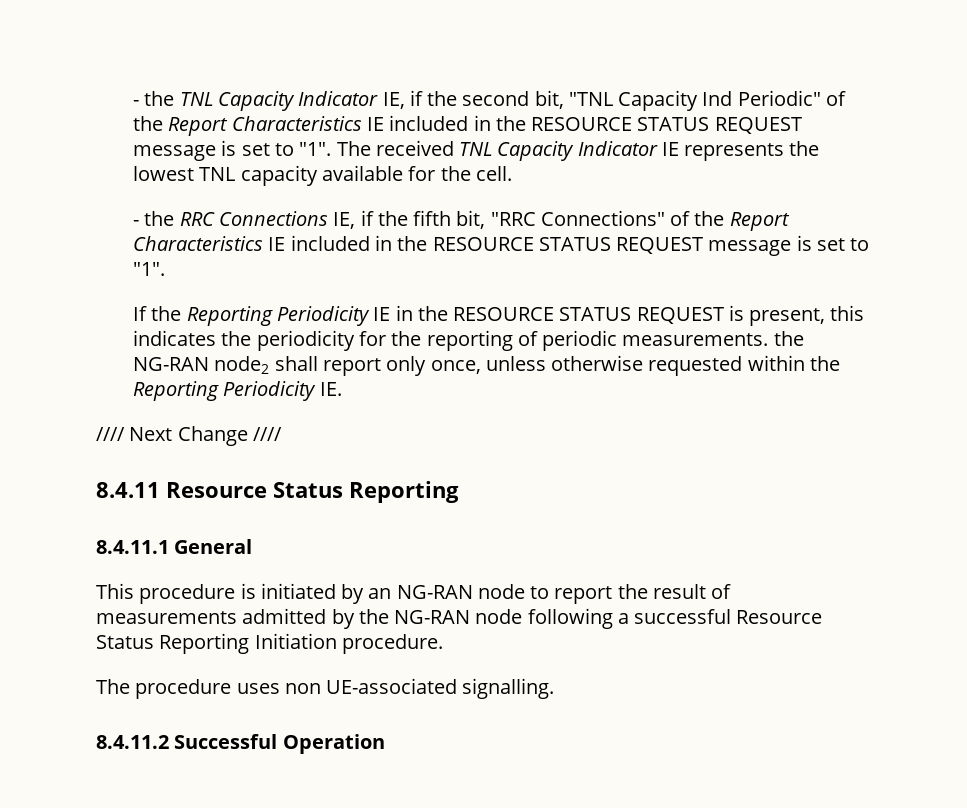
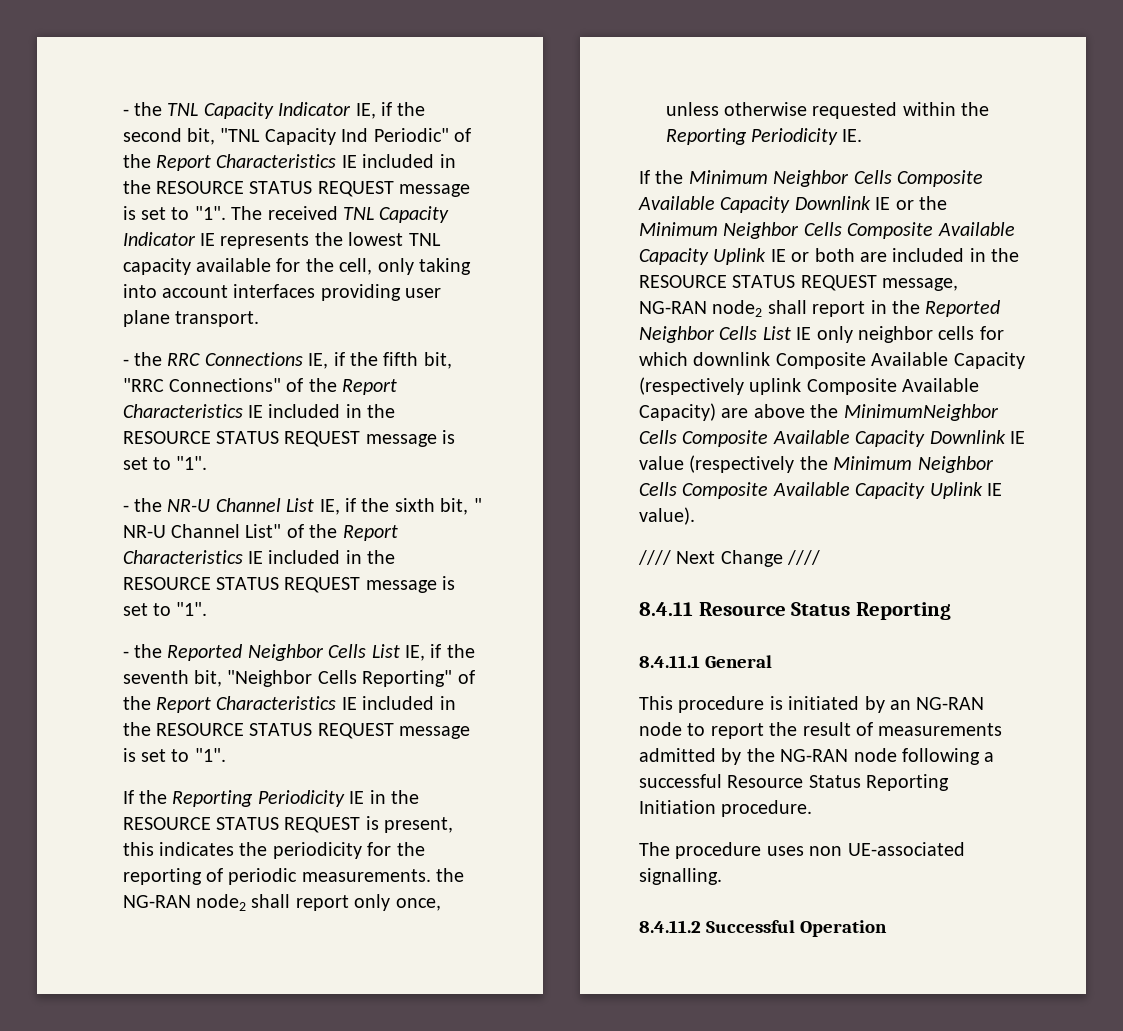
[475,166,512,181] cell. -> [339,258,471,275] [122,284,442,301] [122,310,259,327] cell, only taking into account interfaces providing user plane transport.
(166, 269) none -> [122,498,482,515] [122,524,398,541] [122,550,396,564] [122,576,456,593] [122,602,208,616] [122,644,475,661] [122,670,475,687] [122,696,456,713] [122,722,471,739] [122,748,226,762] // - the NR-U Channel List IE, if the sixth bit, " NR-U Channel List" of the Report Characteristics IE included in the RESOURCE STATUS REQUEST message is set to "1". // - the Reported Neighbor Cells List IE, if the seventh bit, "Neighbor Cells Reporting" of the Report Characteristics IE included in the RESOURCE STATUS REQUEST message is set to "1".
(342, 389) none -> [639,170,983,187] [638,196,947,213] [639,222,1015,239] [639,248,1020,265] [639,275,959,291] [639,300,1001,317] [639,326,1004,343] [639,352,1025,369] [639,377,980,395] [639,403,999,421] [639,430,1025,447] [639,455,994,473] [639,482,1002,499] [639,507,695,525] // If the Minimum Neighbor Cells Composite Available Capacity Downlink IE or the Minimum Neighbor Cells Composite Available Capacity Uplink IE or both are included in the RESOURCE STATUS REQUEST message, NG-RAN node2 shall report in the Reported Neighbor Cells List IE only neighbor cells for which downlink Composite Available Capacity (respectively uplink Composite Available Capacity) are above the MinimumNeighbor Cells Composite Available Capacity Downlink IE value (respectively the Minimum Neighbor Cells Composite Available Capacity Uplink IE value).

